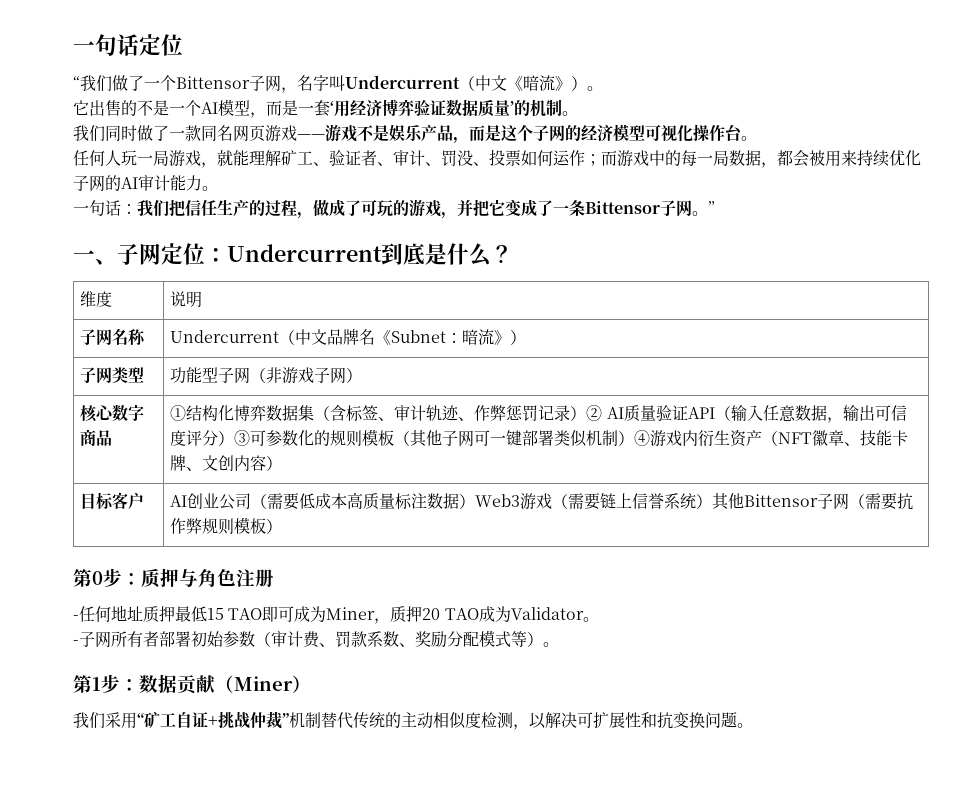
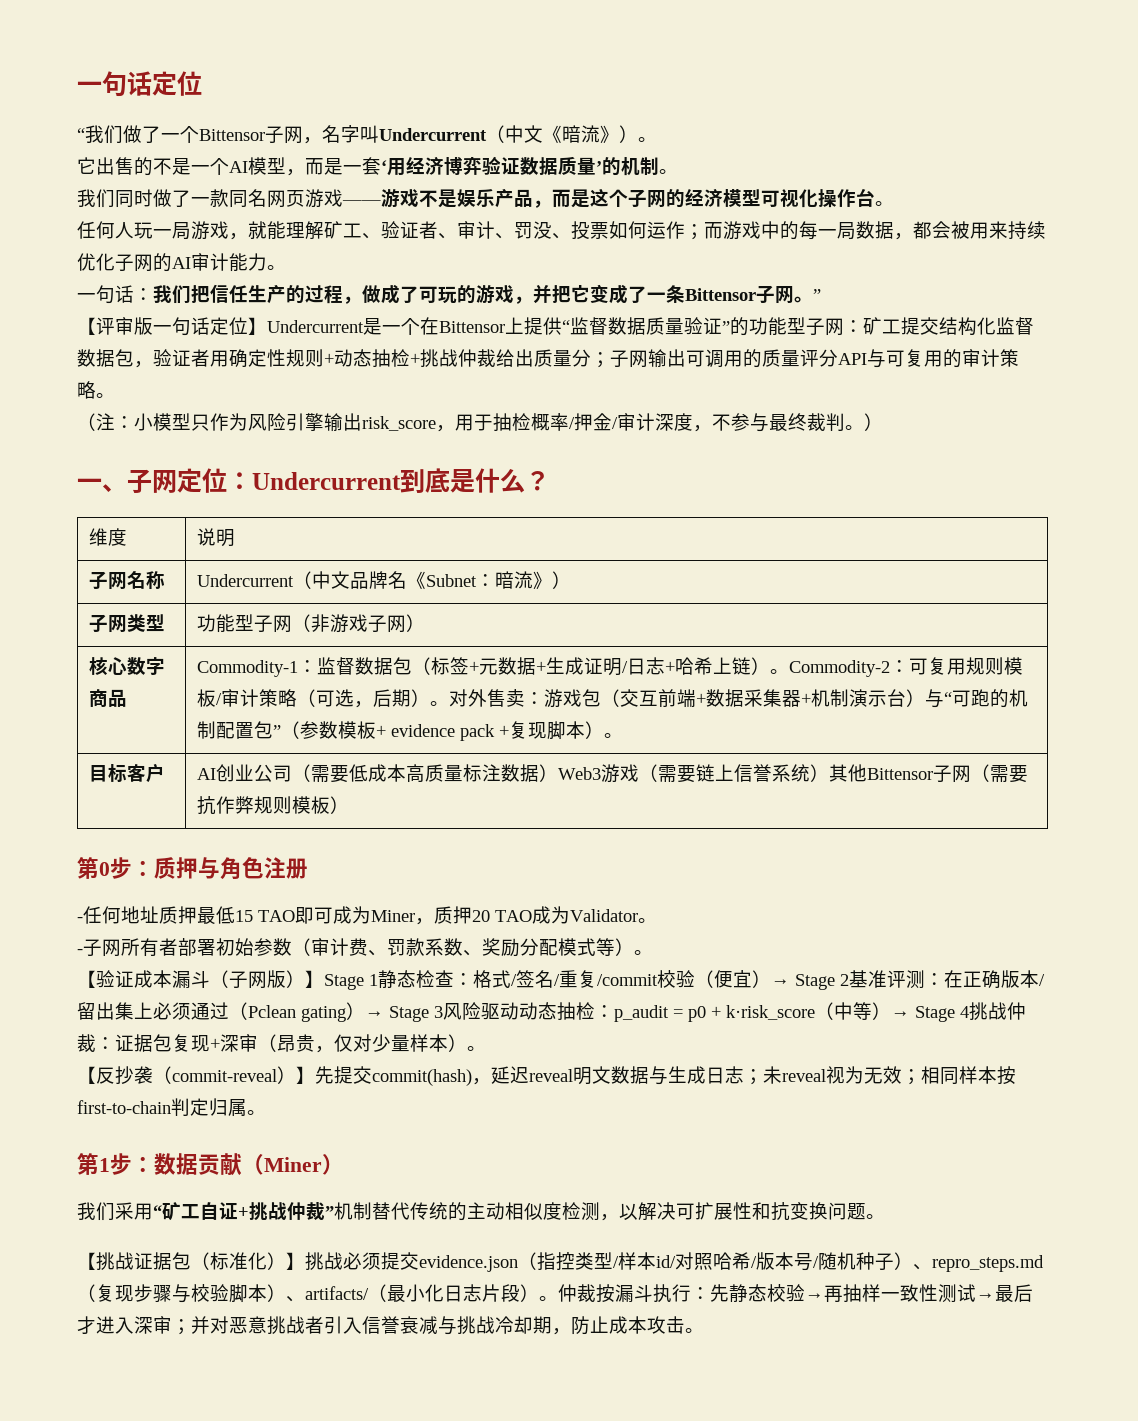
(715, 207) none -> [77,317,1034,336] [77,349,1019,368] [77,381,115,399] [77,413,883,432] // 【评审版一句话定位】Undercurrent是一个在Bittensor上提供“监督数据质量验证”的功能型子网：矿工提交结构化监督数据包，验证者用确定性规则+动态抽检+挑战仲裁给出质量分；子网输出可调用的质量评分API与可复用的审计策略。 // （注：小模型只作为风险引擎输出risk_score，用于抽检概率/押金/审计深度，不参与最终裁判。）
[170,404,907,423] [170,429,909,447] [170,455,283,471] ①结构化博弈数据集（含标签、审计轨迹、作弊惩罚记录）② AI质量验证API（输入任意数据，输出可信度评分）③可参数化的规则模板（其他子网可一键部署类似机制）④游戏内衍生资产（NFT徽章、技能卡牌、文创内容） -> [196,657,1023,677] [196,689,1028,708] [196,721,623,741] Commodity-1：监督数据包（标签+元数据+生成证明/日志+哈希上链）。Commodity-2：可复用规则模板/审计策略（可选，后期）。对外售卖：游戏包（交互前端+数据采集器+机制演示台）与“可跑的机制配置包”（参数模板+ evidence pack +复现脚本）。
(559, 644) none -> [77,970,1045,990] [77,1002,1026,1022] [77,1034,486,1053] [77,1066,1016,1086] [77,1098,266,1117] // 【验证成本漏斗（子网版）】Stage 1静态检查：格式/签名/重复/commit校验（便宜）→ Stage 2基准评测：在正确版本/留出集上必须通过（Pclean gating）→ Stage 3风险驱动动态抽检：p_audit = p0 + k·risk_score（中等）→ Stage 4挑战仲裁：证据包复现+深审（昂贵，仅对少量样本）。 // 【反抄袭（commit-reveal）】先提交commit(hash)，延迟reveal明文数据与生成日志；未reveal视为无效；相同样本按first-to-chain判定归属。
(753, 725) none -> [77,1252,1044,1272] [77,1284,1033,1303] [77,1316,704,1335] // 【挑战证据包（标准化）】挑战必须提交evidence.json（指控类型/样本id/对照哈希/版本号/随机种子）、repro_steps.md（复现步骤与校验脚本）、artifacts/（最小化日志片段）。仲裁按漏斗执行：先静态校验→再抽样一致性测试→最后才进入深审；并对恶意挑战者引入信誉衰减与挑战冷却期，防止成本攻击。

